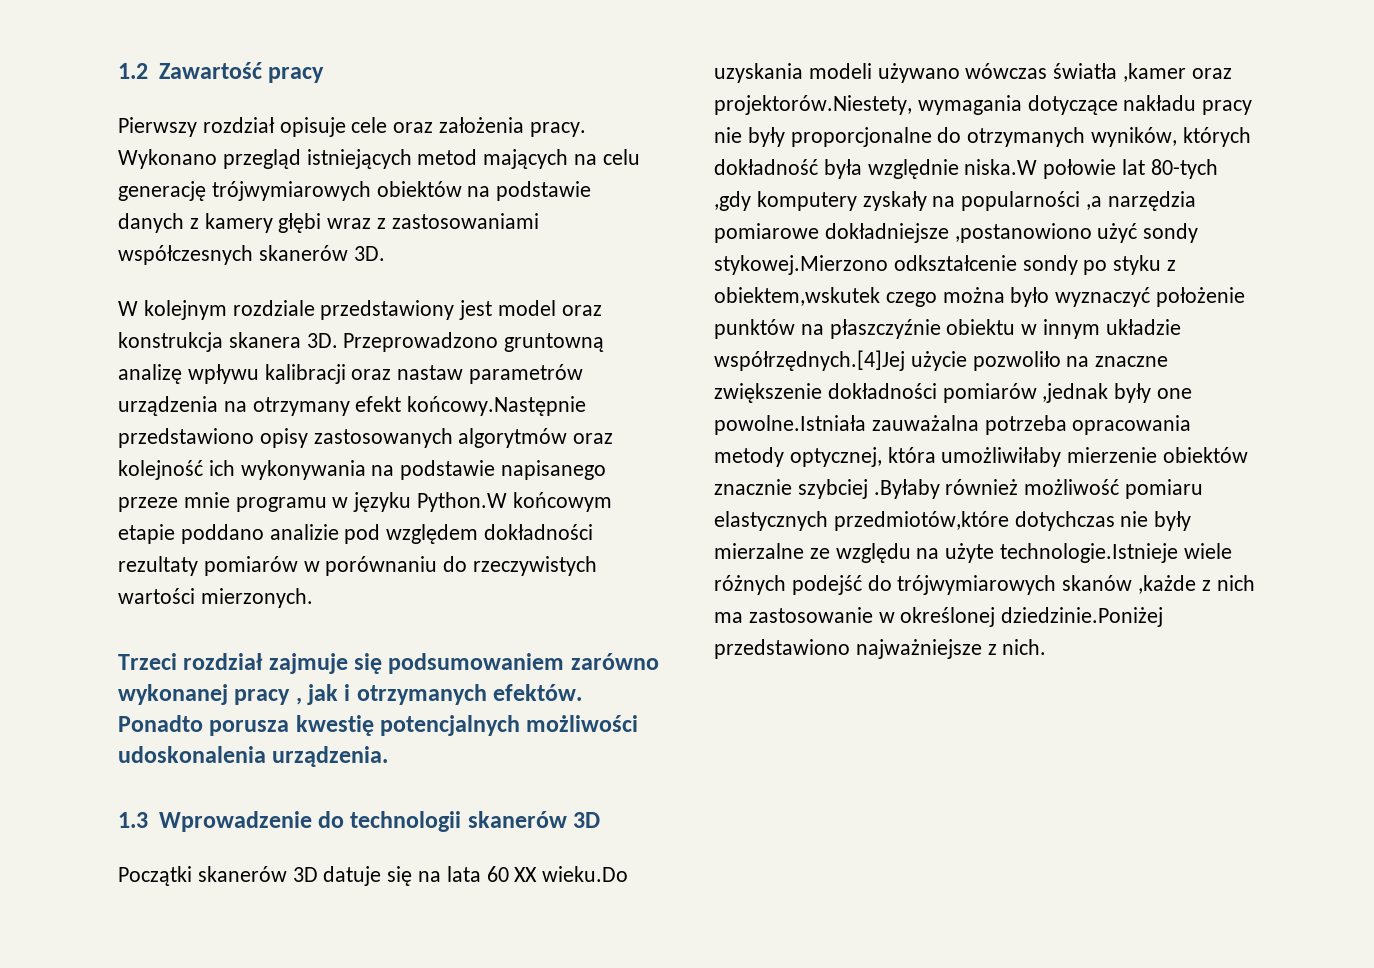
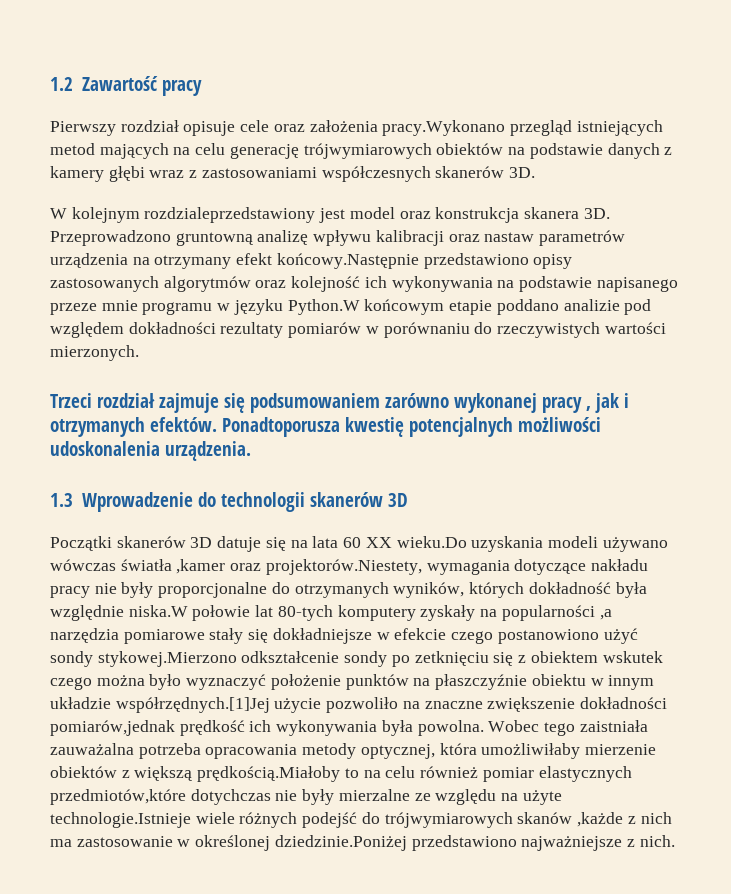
[529,122,586,137] [118,149,217,169] pracy. Wykonano -> [382,120,506,136] pracy.Wykonano
[232,300,455,320] rozdziale przedstawiony -> [144,207,316,223] rozdzialeprzedstawiony
[118,715,290,736] Ponadto porusza -> [222,417,340,437] Ponadtoporusza
[714,191,751,211] ,gdy -> (333, 613) none
[824,223,1092,243] dokładniejsze ,postanowiono -> [209,628,599,644] stały się dokładniejsze w efekcie czego postanowiono
[1113,255,1177,275] [714,287,880,306] styku z obiektem,wskutek -> [414,651,663,666] zetknięciu się z obiektem wskutek
[714,350,905,371] współrzędnych.[4]Jej -> [115,697,270,713] współrzędnych.[1]Jej
[942,383,1193,403] [714,415,866,435] pomiarów ,jednak były one powolne.Istniała -> [50,720,648,736] pomiarów,jednak prędkość ich wykonywania była powolna. Wobec tego zaistniała
[714,479,1204,499] znacznie szybciej .Byłaby również możliwość pomiaru -> [121,766,534,782] z większą prędkością.Miałoby to na celu również pomiar

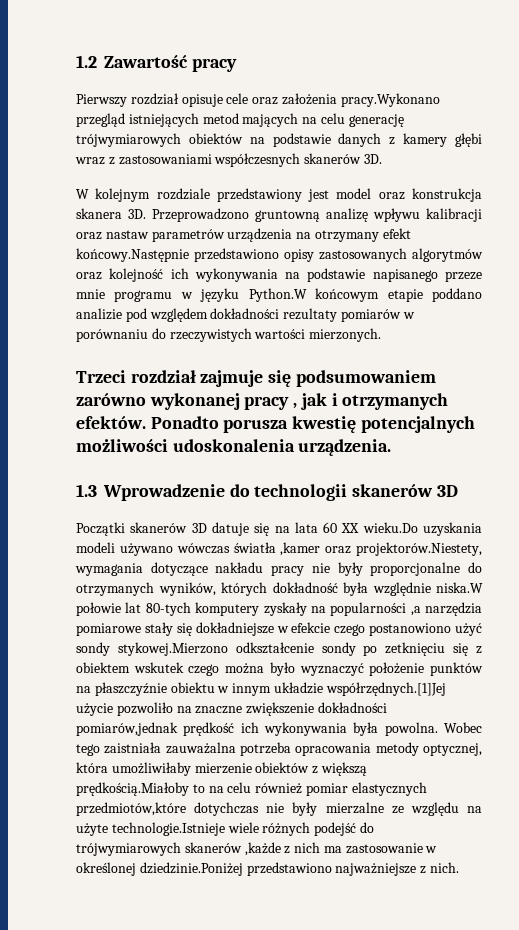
[144,207,316,223] rozdzialeprzedstawiony -> [156,188,302,202] rozdziale przedstawiony
[222,417,340,437] Ponadtoporusza -> [150,416,289,433] Ponadto porusza
[517,812,573,824] skanów -> [184,842,242,853] skanerów

